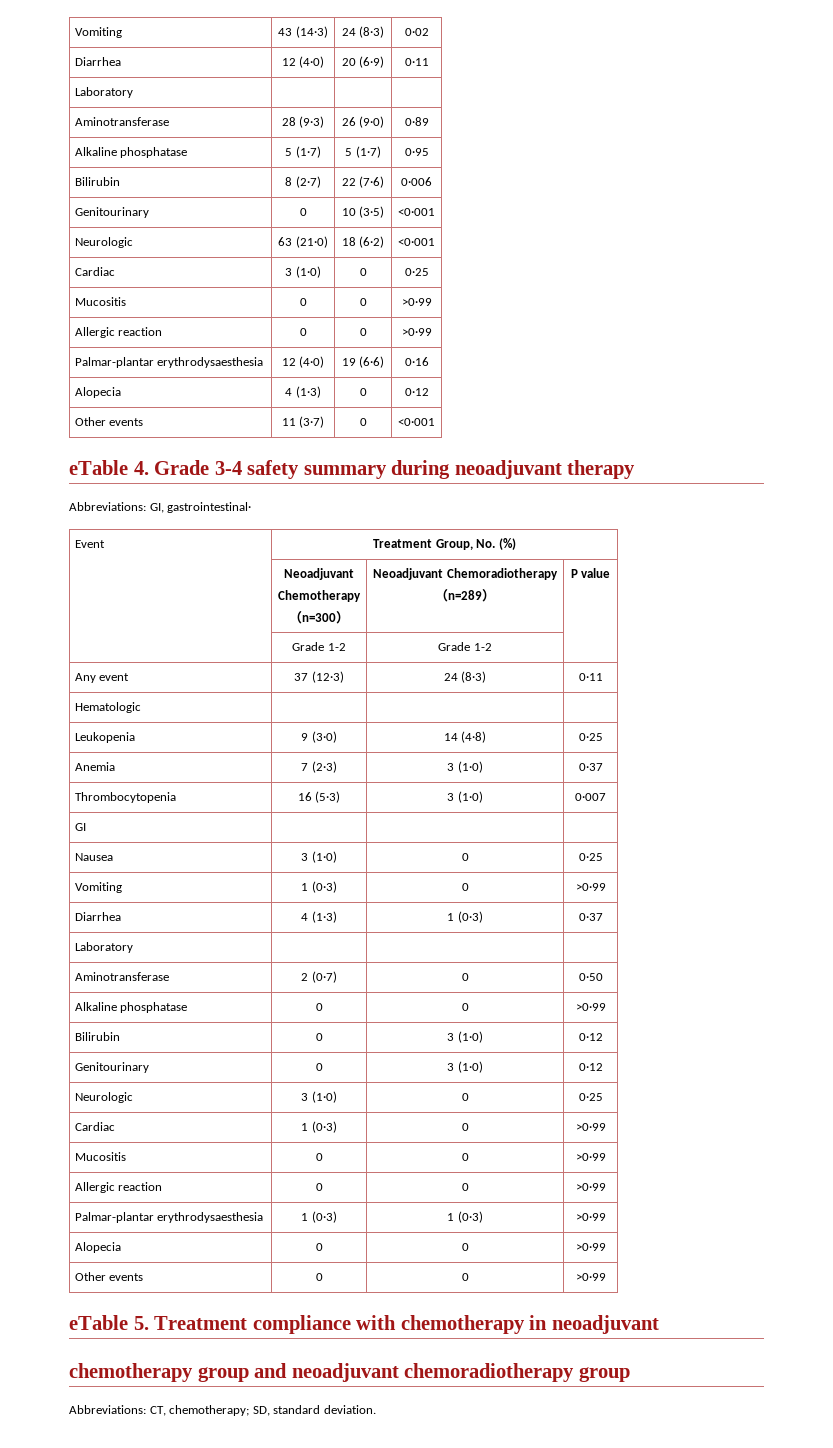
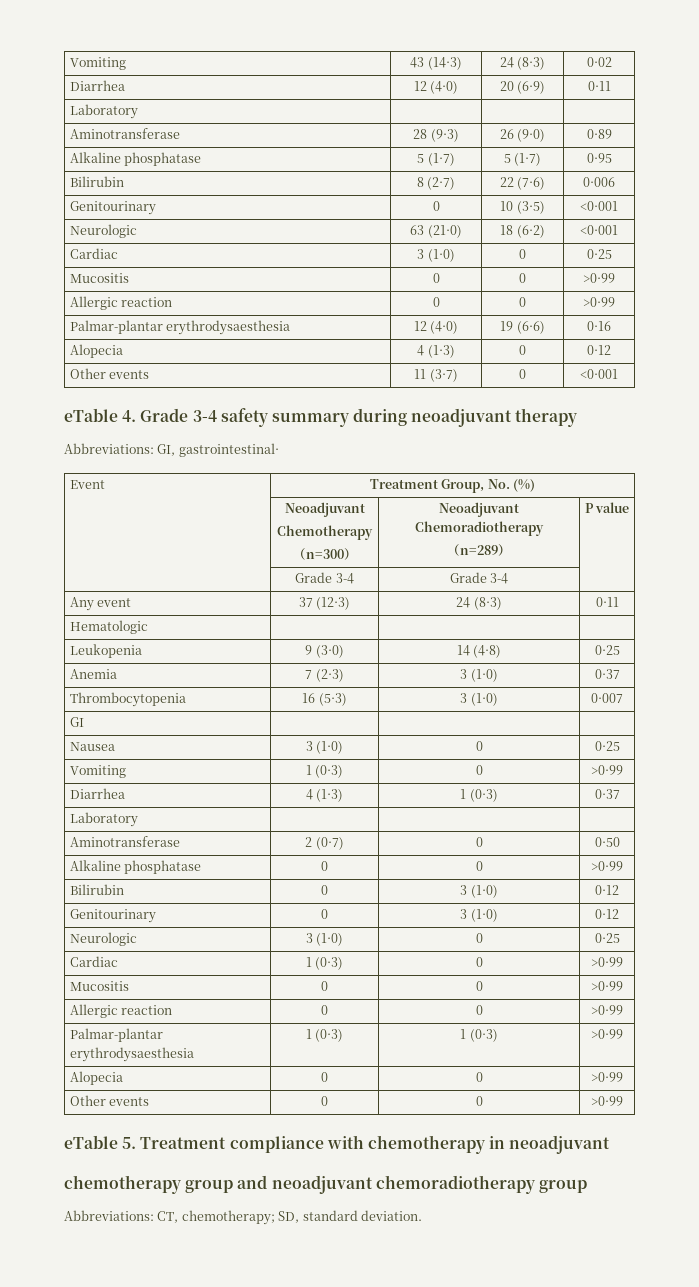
[327,643,346,651] [438,642,492,651] 1-2 | Grade 1-2 -> [335,573,354,584] [449,572,509,584] 3-4 | Grade 3-4

